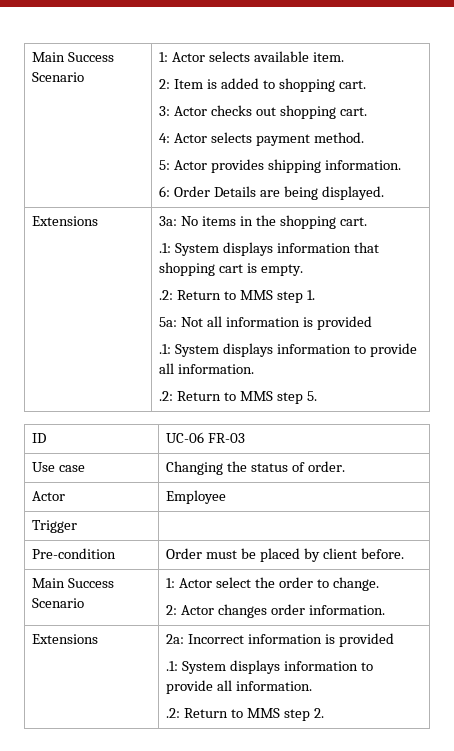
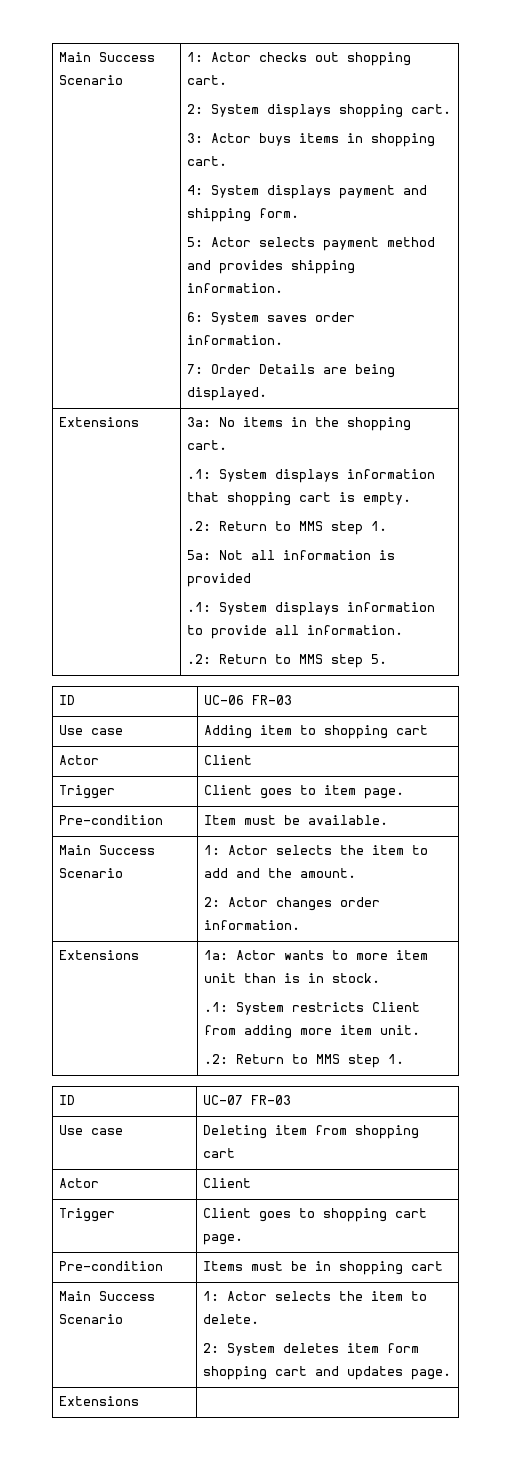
[32,52,115,62] [32,72,85,82] [159,51,344,62] [159,78,275,89] Main Success Scenario | 1: Actor selects available item. // 2: Item is added to -> [58,52,155,62] [58,75,123,85] [186,52,411,66] [186,75,227,85] [186,104,331,118] Main Success Scenario | 1: Actor checks out shopping cart. // 2: System displays
[210,105,276,116] checks out -> [258,133,363,146] buys items in
[174,132,364,146] [159,160,208,170] Actor selects payment method. // 5: Actor -> [210,185,427,199] [186,208,299,222] [186,237,435,251] [186,260,211,270] System displays payment and shipping form. // 5: Actor selects payment method and
(171, 191) none -> [210,312,355,325] [186,335,283,345] [186,364,203,374] System saves order information. // 7:
[166,461,345,475] [32,491,66,501] [166,490,227,504] [32,520,78,533] [32,548,117,559] [166,548,404,562] [32,578,115,588] [32,598,85,608] [166,577,379,591] Changing the status of order. // Actor | Employee // Trigger | // Pre-condition | Order must be placed by client before. // Main Success Scenario | 1: Actor select the order to change. -> [203,725,428,739] [58,755,99,765] [203,755,252,765] [58,785,115,799] [203,785,404,799] [58,815,163,825] [203,815,388,825] [58,845,155,855] [58,868,123,878] [203,845,428,855] [203,868,356,878] Adding item to shopping cart // Actor | Client // Trigger | Client goes to item page. // Pre-condition | Item must be available. // Main Success Scenario | 1: Actor selects the item to add and the amount.
[166,633,394,647] [166,660,373,674] [166,680,312,694] [166,708,324,721] 2a: Incorrect information is provided // .1: System displays information to provide all information. // .2: Return to MMS step 2. -> [203,950,428,960] [203,973,380,983] [203,1002,420,1015] [203,1025,420,1039] [203,1054,404,1068] [58,1095,75,1105] [202,1095,291,1105] [58,1125,123,1135] [202,1125,419,1139] [202,1148,235,1158] [58,1178,99,1188] [202,1178,251,1188] [58,1208,115,1222] [202,1208,427,1222] [202,1234,243,1245] [58,1261,163,1271] [202,1261,443,1275] [58,1291,155,1301] [58,1314,123,1324] [202,1291,427,1301] [202,1314,259,1324] [202,1343,419,1356] [202,1366,451,1380] [58,1396,139,1406] 1a: Actor wants to more item unit than is in stock. // .1: System restricts Client from adding more item unit. // .2: Return to MMS step 1. // ID | UC-07 FR-03 // Use case | Deleting item from shopping cart // Actor | Client // Trigger | Client goes to shopping cart page. // Pre-condition | Items must be in shopping cart // Main Success Scenario | 1: Actor selects the item to delete. // 2: System deletes item form shopping cart and updates page. // Extensions |

